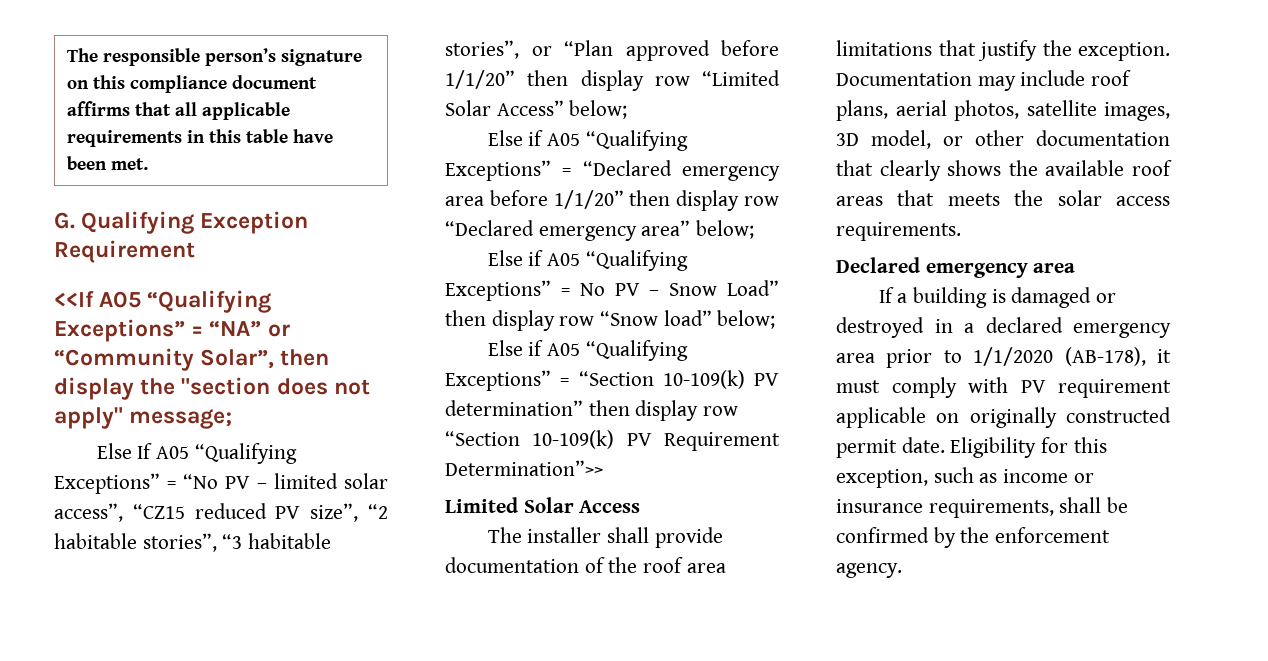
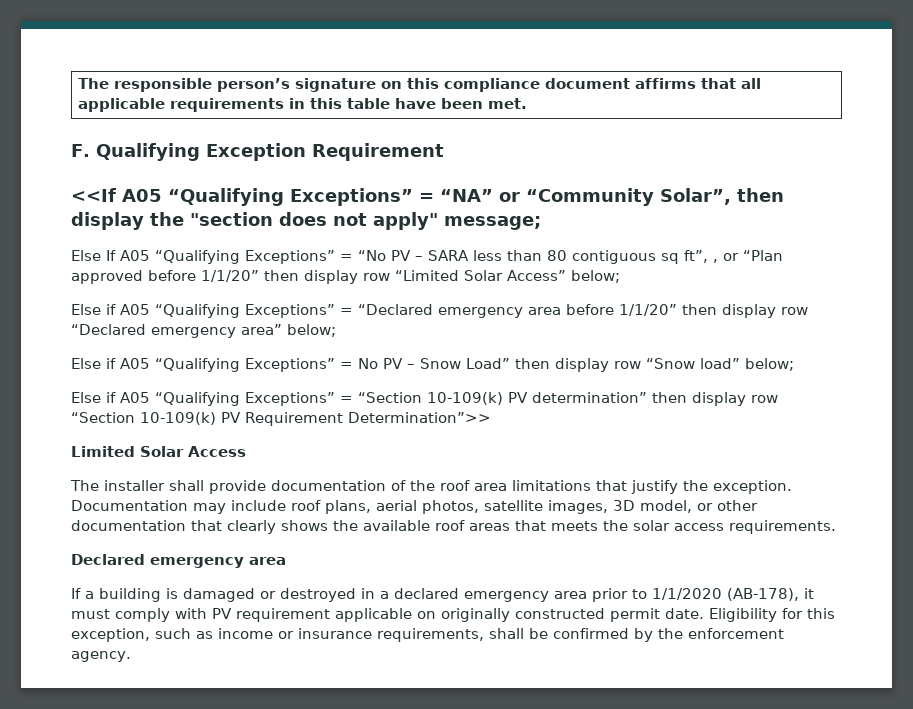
[54,212,75,229] G. -> [71,144,90,157] F.
[274,473,388,489] [54,503,388,522] [54,533,332,552] [445,40,519,59] limited solar access”, “CZ15 reduced PV size”, “2 habitable stories”, “3 habitable stories”, -> [428,250,718,264] SARA less than 80 contiguous sq ft”, ,

